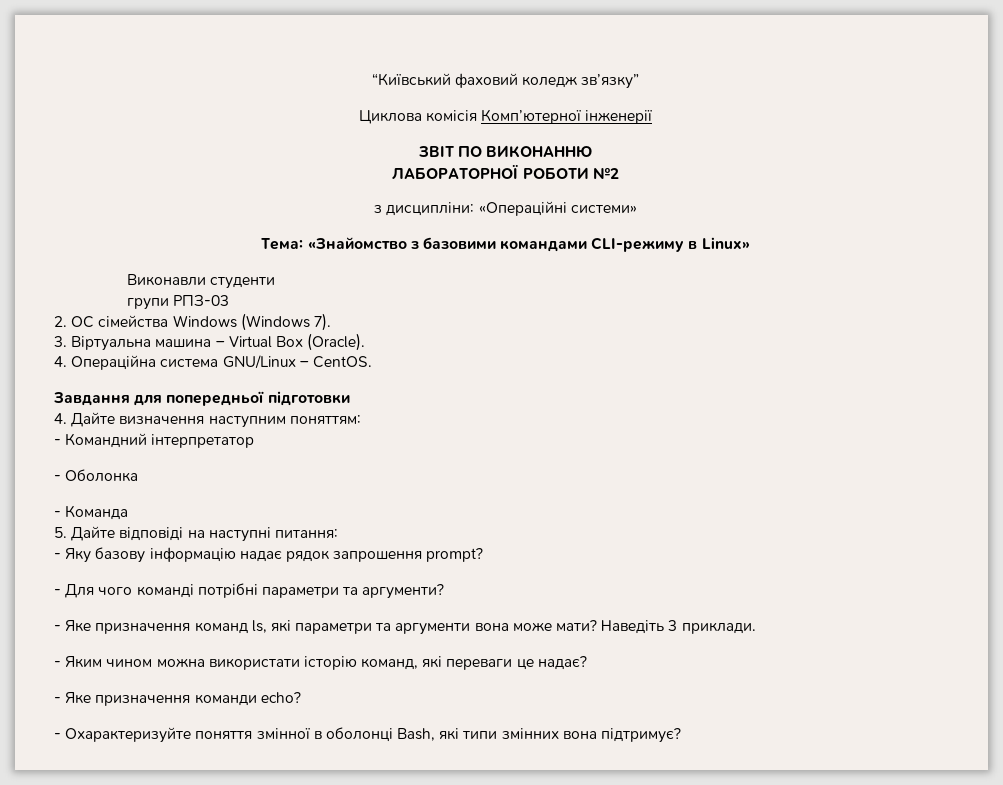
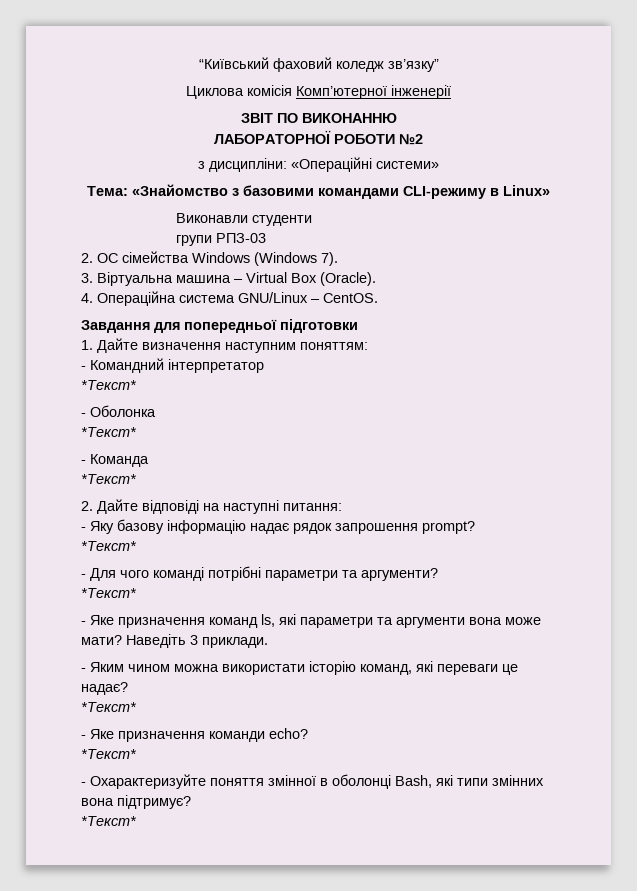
[54,413,67,424] 4. -> [81,340,93,350] 1.
(255, 441) none -> [81,380,137,390] // *Текст*
(139, 475) none -> [81,427,137,437] // *Текст*
[54,527,67,538] 5. -> [81,474,137,484] [81,501,93,511] *Текст* // 2.
(484, 555) none -> [81,541,137,551] // *Текст*
(445, 591) none -> [81,588,137,598] // *Текст*
(587, 663) none -> [81,702,137,712] // *Текст*
(301, 697) none -> [81,749,137,759] // *Текст*
(682, 735) none -> [81,816,137,826] // *Текст*

